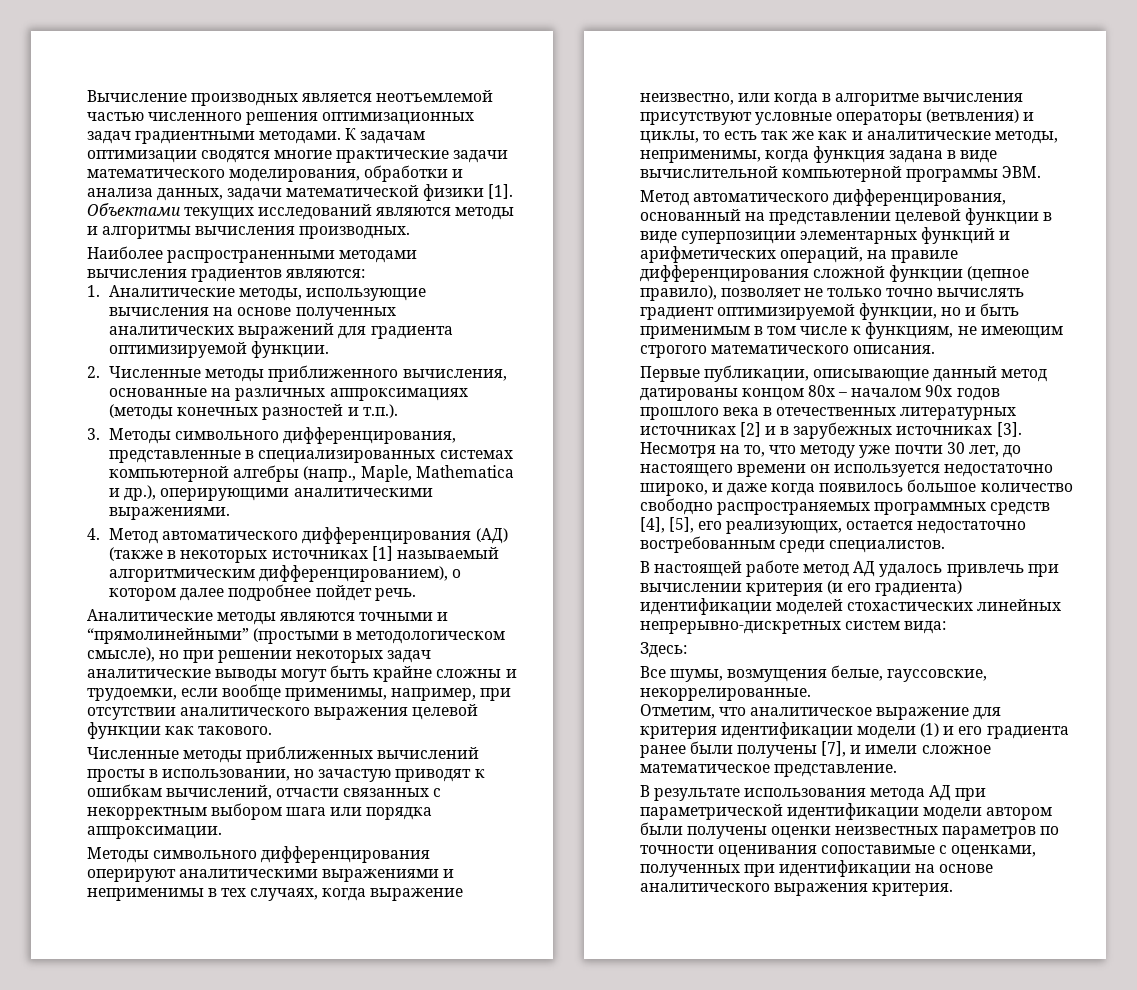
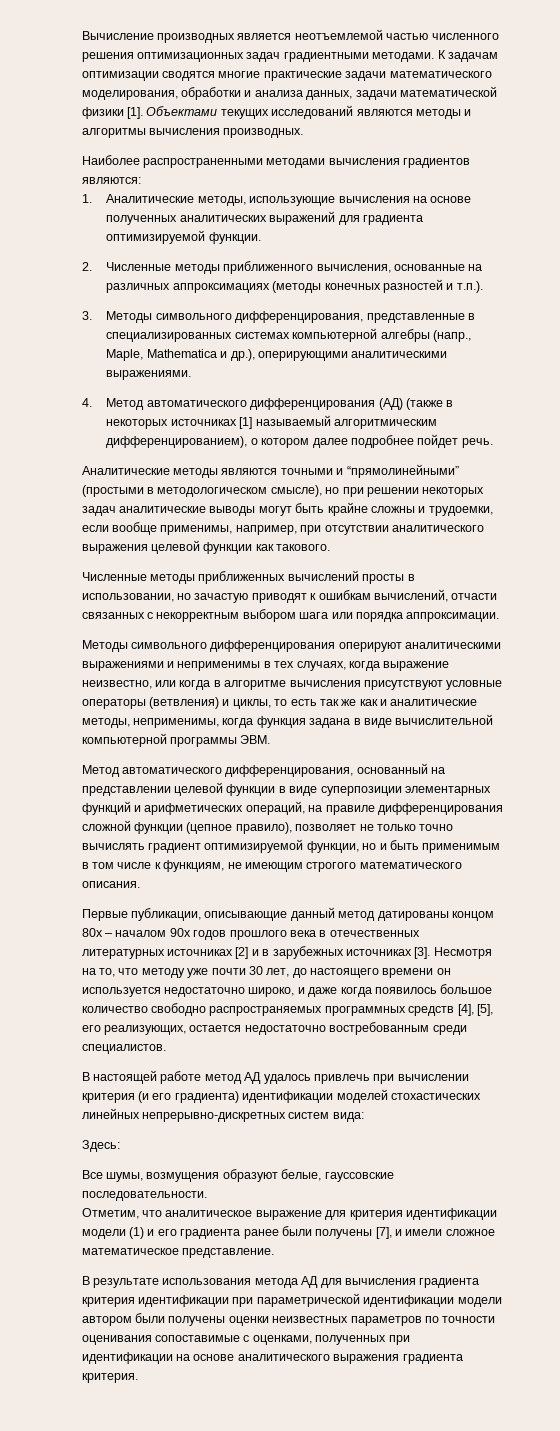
[831,665,988,682] [639,688,811,701] белые, гауссовские, некоррелированные. -> [222,1169,394,1182] [81,1191,207,1201] образуют белые, гауссовские последовательности.
(952, 793) none -> [320,1278,480,1288] [81,1295,230,1307] для вычисления градиента критерия идентификации
(868, 889) none -> [402,1354,463,1364] градиента

